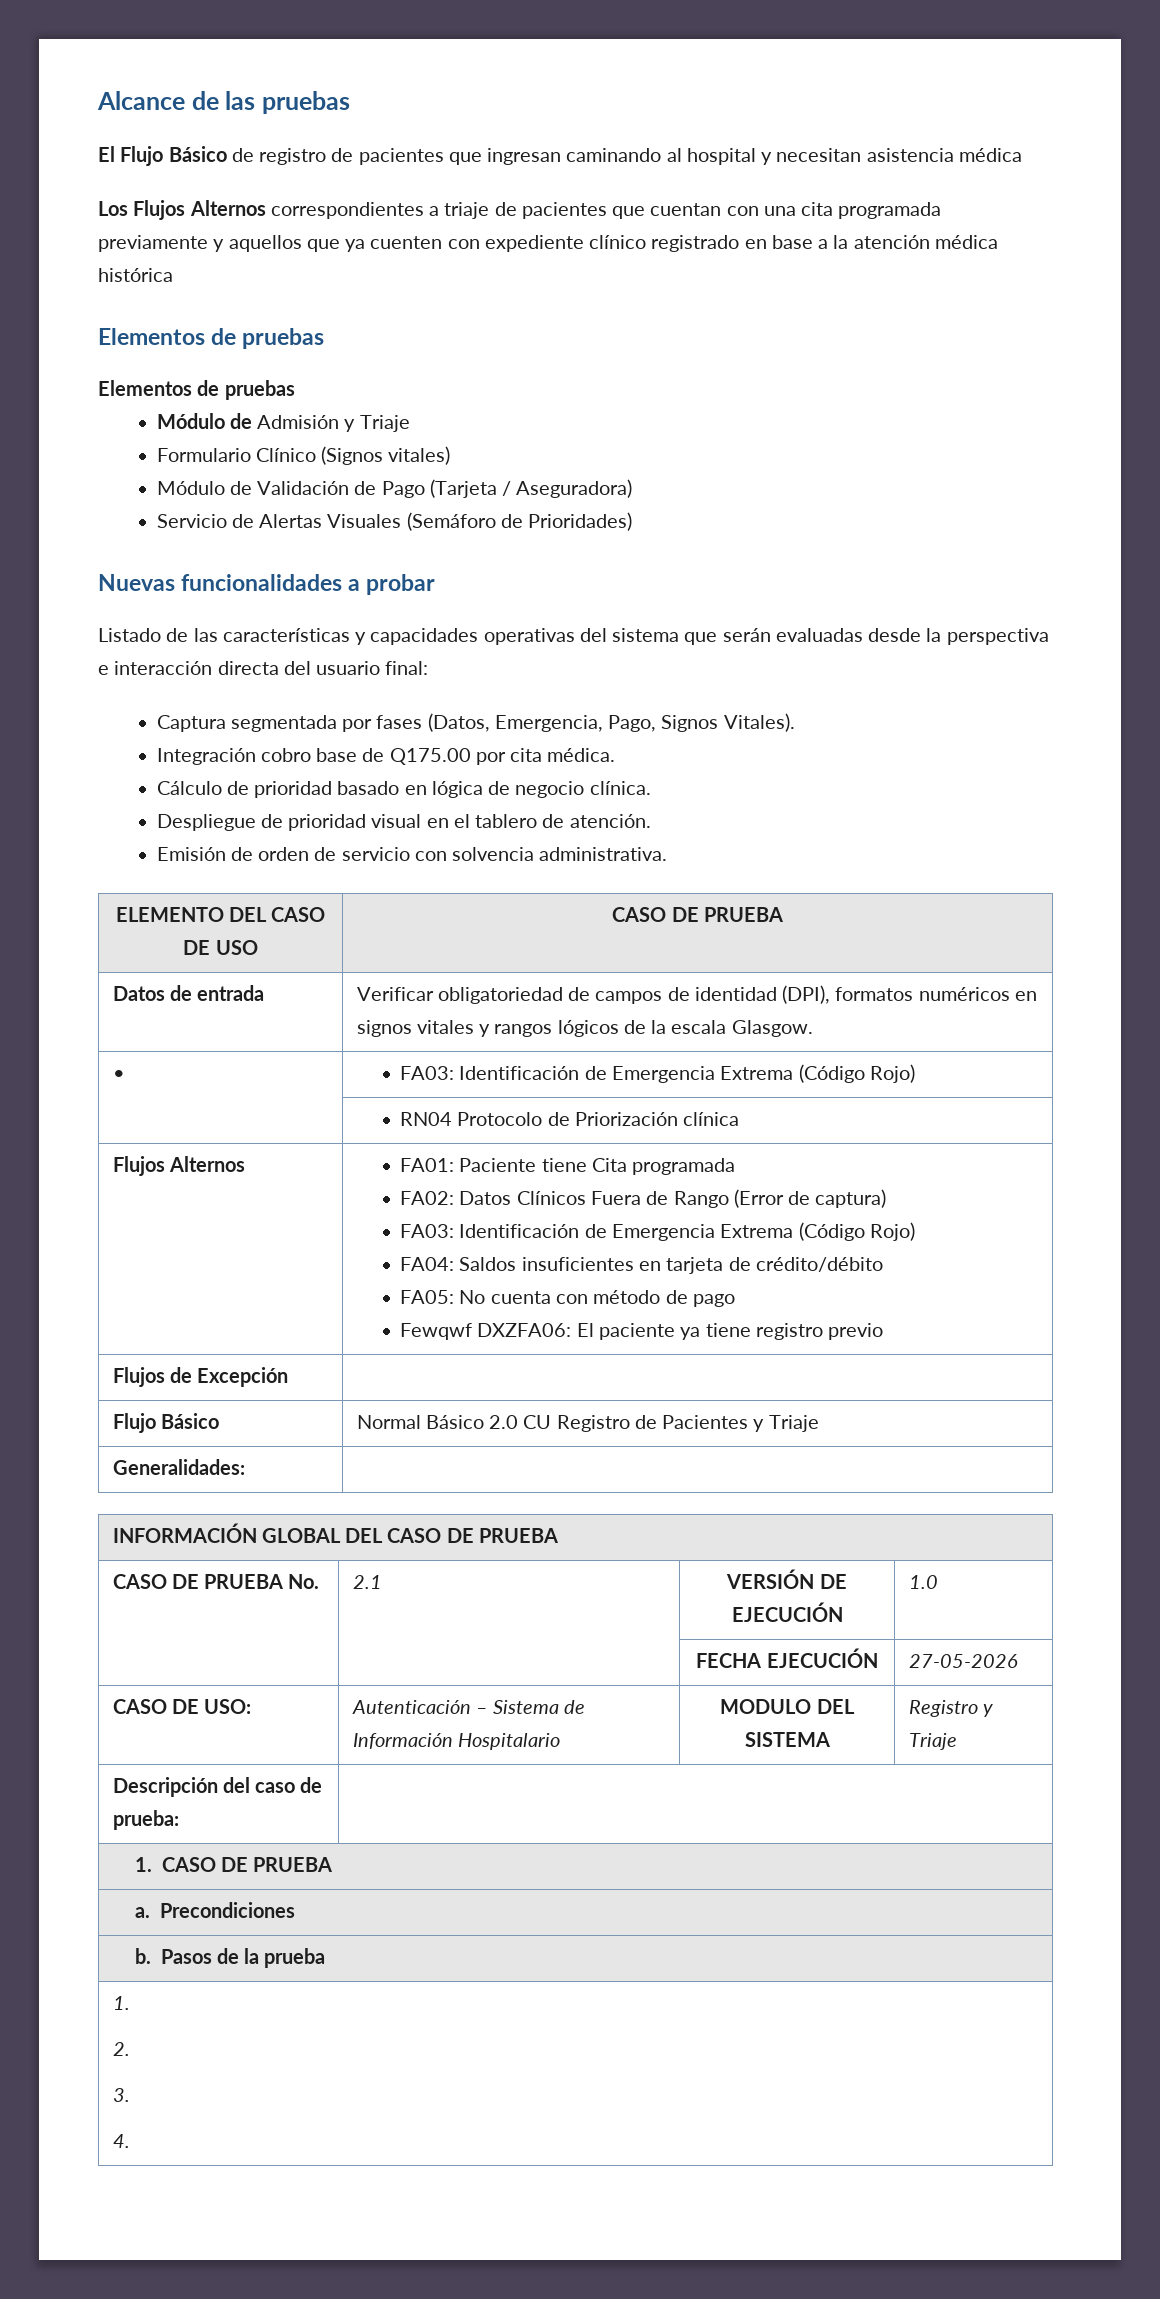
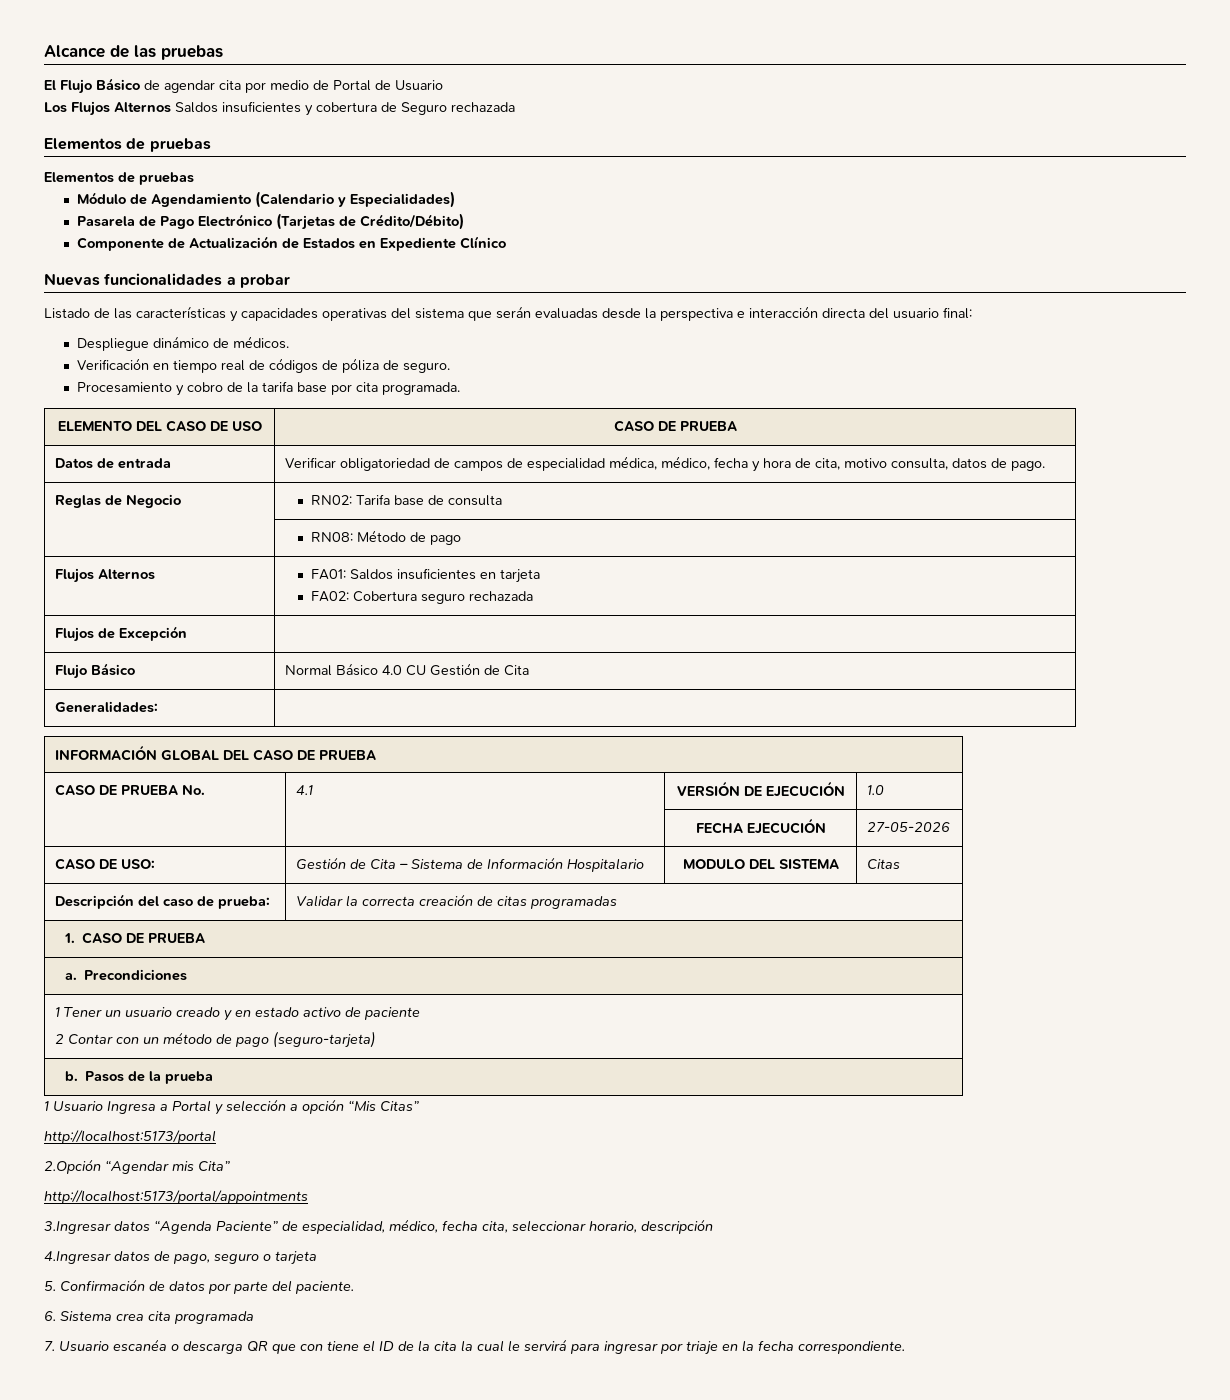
[259,148,1022,165] [98,200,942,220] [98,235,998,252] [98,268,173,282] registro de pacientes que ingresan caminando al hospital y necesitan asistencia médica // Los Flujos Alternos correspondientes a triaje de pacientes que cuentan con una cita programada previamente y aquellos que ya cuenten con expediente clínico registrado en base a la atención médica histórica -> [164,80,443,93] [44,101,515,116] agendar cita por medio de Portal de Usuario // Los Flujos Alternos Saldos insuficientes y cobertura de Seguro rechazada
[257,415,410,432] [156,446,451,465] [156,479,633,498] [156,512,633,531] Admisión y Triaje // Formulario Clínico (Signos vitales) // Módulo de Validación de Pago (Tarjeta / Aseguradora) // Servicio de Alertas Visuales (Semáforo de Prioridades) -> [150,191,455,208] [76,213,464,230] [76,236,506,251] Agendamiento (Calendario y Especialidades) // Pasarela de Pago Electrónico (Tarjetas de Crédito/Débito) // Componente de Actualización de Estados en Expediente Clínico
[156,713,795,732] [156,748,616,765] [156,781,651,798] [156,814,651,831] [156,847,668,861] Captura segmentada por fases (Datos, Emergencia, Pago, Signos Vitales). // Integración cobro base de Q175.00 por cita médica. // Cálculo de prioridad basado en lógica de negocio clínica. // Despliegue de prioridad visual en el tablero de atención. // Emisión de orden de servicio con solvencia administrativa. -> [76,336,289,351] [76,358,450,373] [76,381,460,396] Despliegue dinámico de médicos. // Verificación en tiempo real de códigos de póliza de seguro. // Procesamiento y cobro de la tarifa base por cita programada.
[694,985,1037,1004] [356,1020,813,1037] [112,1070,125,1080] [400,1064,915,1083] [400,1112,740,1126] [112,1156,245,1176] [400,1158,736,1175] [400,1189,887,1208] [400,1222,915,1241] [400,1257,883,1274] [400,1290,735,1307] [400,1323,884,1340] identidad (DPI), formatos numéricos en signos vitales y rangos lógicos de la escala Glasgow. // • | FA03: Identificación de Emergencia Extrema (Código Rojo) // | RN04 Protocolo de Priorización clínica // Flujos Alternos | FA01: Paciente tiene Cita programada // FA02: Datos Clínicos Fuera de Rango (Error de captura) // FA03: Identificación de Emergencia Extrema (Código Rojo) // FA04: Saldos insuficientes en tarjeta de crédito/débito // FA05: No cuenta con método de pago // Fewqwf DXZFA06: El paciente ya tiene registro previo -> [526,456,1045,472] [54,494,181,508] [310,494,502,506] [310,530,461,545] [54,568,155,583] [310,568,540,583] [310,591,533,604] especialidad médica, médico, fecha y hora de cita, motivo consulta, datos de pago. // Reglas de Negocio | RN02: Tarifa base de consulta // | RN08: Método de pago // Flujos Alternos | FA01: Saldos insuficientes en tarjeta // FA02: Cobertura seguro rechazada
[489,1415,819,1432] 2.0 CU Registro de Pacientes y Triaje -> [381,663,529,676] 4.0 CU Gestión de Cita
[352,1575,382,1589] 2.1 -> [295,785,313,795] 4.1
[351,1700,471,1714] Autenticación -> [295,857,396,869] Gestión de Cita
[908,1700,993,1717] [908,1733,957,1750] Registro y Triaje -> [866,859,900,869] Citas
(179, 1820) none -> [295,894,617,909] Validar la correcta creación de citas programadas
(295, 1910) none -> [54,1007,420,1021] [54,1031,376,1048] // 1 Tener un usuario creado y en estado activo de paciente // 2 Contar con un método de pago (seguro-tarjeta)
[112,1996,130,2010] [112,2042,130,2056] [112,2088,130,2102] [112,2134,130,2148] // 1. // 2. // 3. // 4. -> [44,1099,419,1115] [44,1130,216,1144] [44,1159,230,1174] [44,1190,308,1204] [44,1219,713,1234] [44,1251,317,1265] [44,1279,354,1294] [44,1311,254,1324] [44,1339,905,1355] // 1 Usuario Ingresa a Portal y selección a opción “Mis Citas” // http://localhost:5173/portal // 2.Opción “Agendar mis Cita” // http://localhost:5173/portal/appointments // 3.Ingresar datos “Agenda Paciente” de especialidad, médico, fecha cita, seleccionar horario, descripción // 4.Ingresar datos de pago, seguro o tarjeta // 5. Confirmación de datos por parte del paciente. // 6. Sistema crea cita programada // 7. Usuario escanéa o descarga QR que con tiene el ID de la cita la cual le servirá para ingresar por triaje en la fecha correspondiente.

